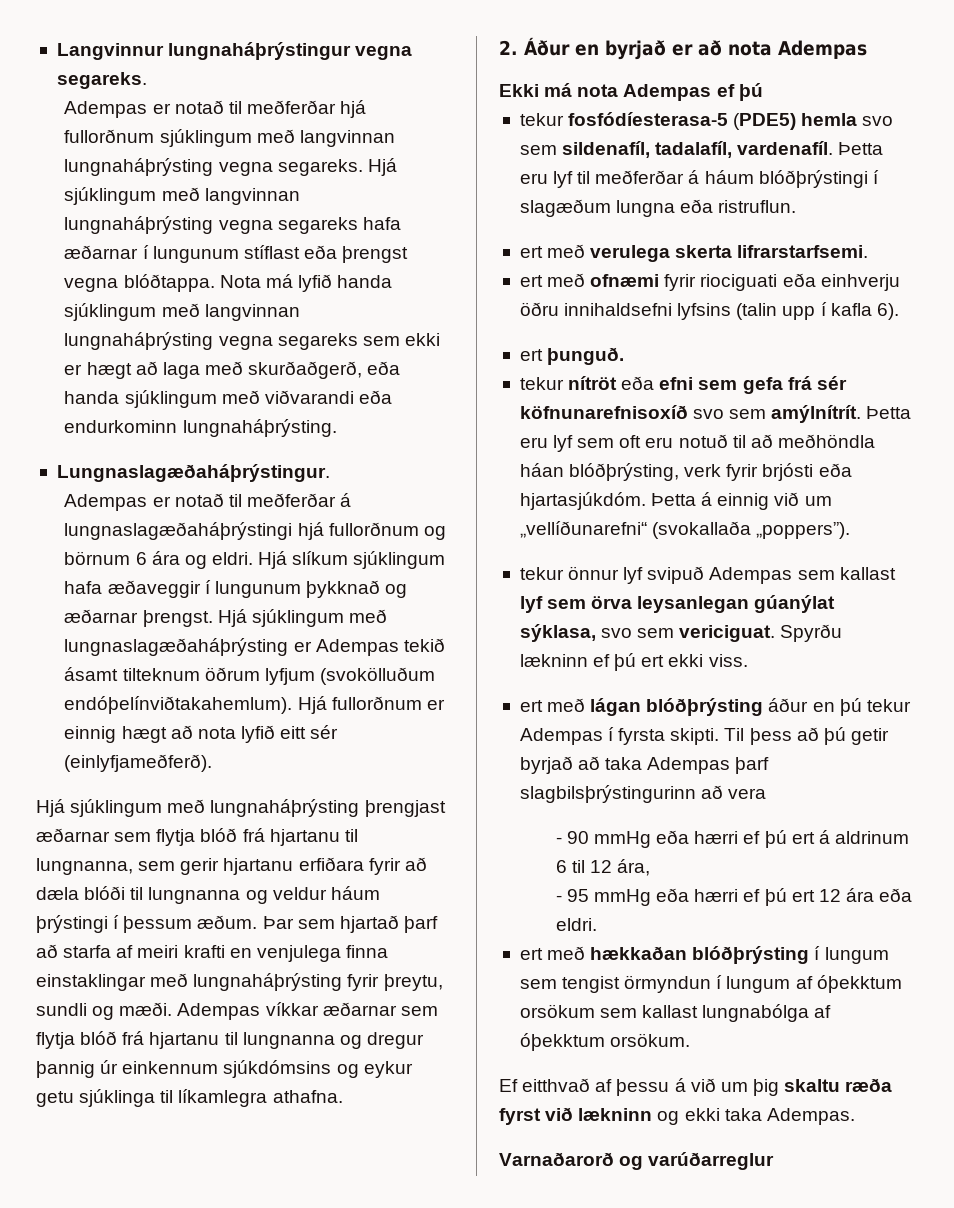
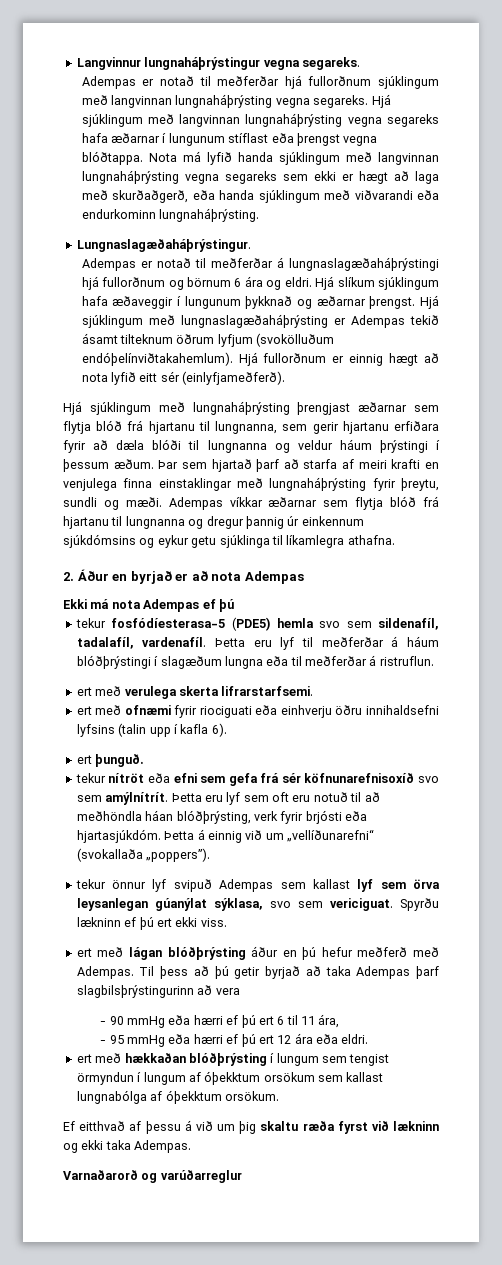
(714, 206) none -> [290,655,377,666] til meðferðar á
[866,699,911,712] [519,727,720,745] tekur Adempas í fyrsta skipti. -> [321,947,439,957] [76,966,134,979] hefur meðferð með Adempas.
[818,830,909,844] á aldrinum -> (274, 1020) none
[589,860,612,873] 12 -> [301,1016,316,1025] 11

